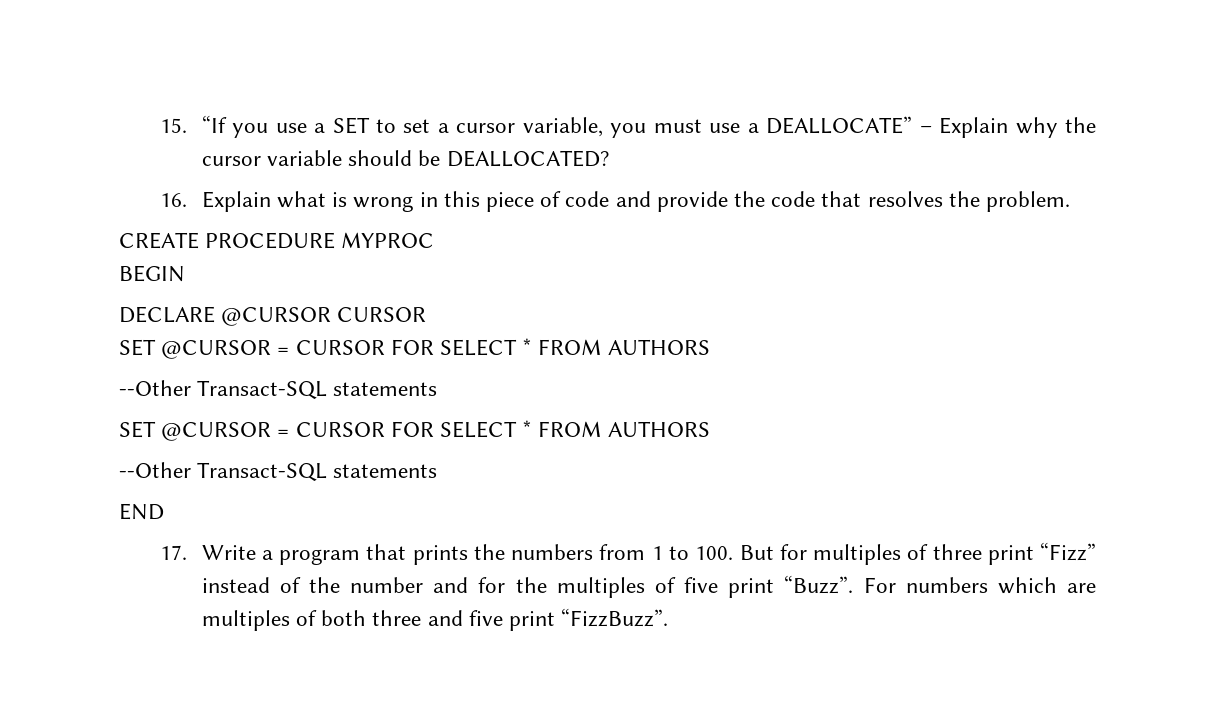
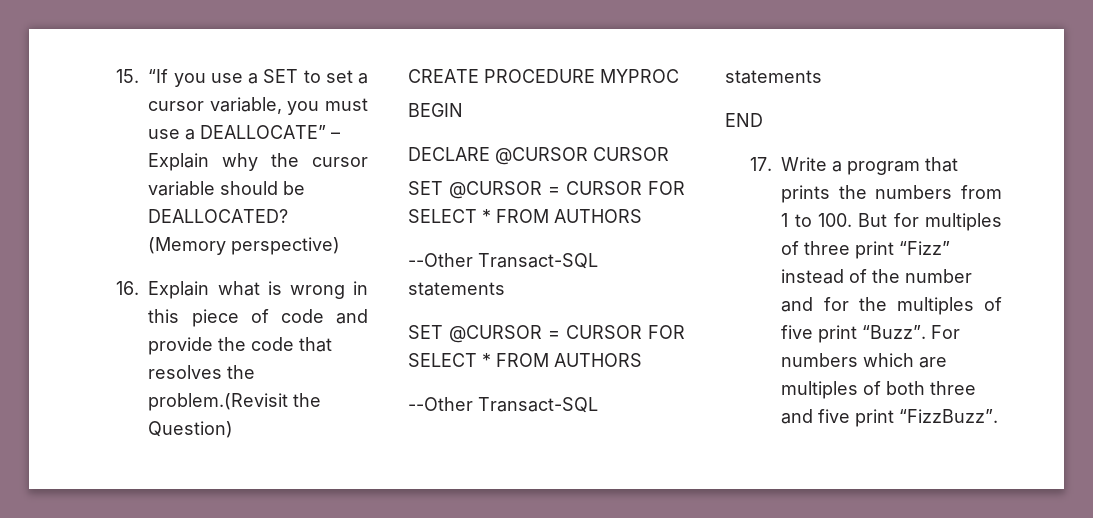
(609, 158) none -> [148,237,341,255] (Memory perspective)
[986,191,1071,212] problem. -> [148,393,322,411] [148,421,234,438] problem.(Revisit the Question)

